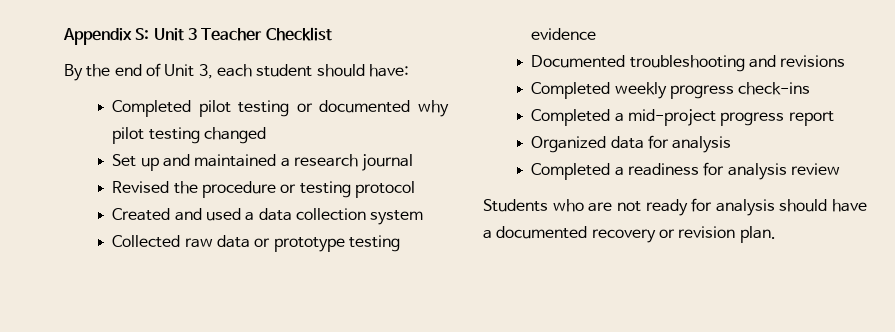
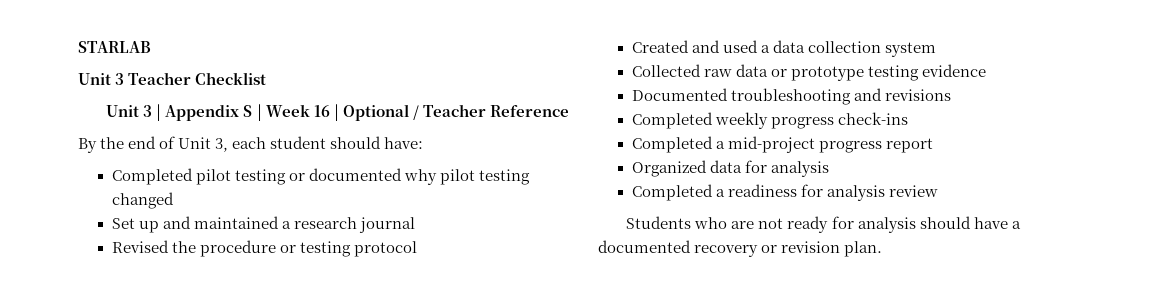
[63,28,150,45] Appendix S: -> [78,41,151,53] STARLAB //
(332, 34) none -> [106,104,569,121] // Unit 3 | Appendix S | Week 16 | Optional / Teacher Reference

